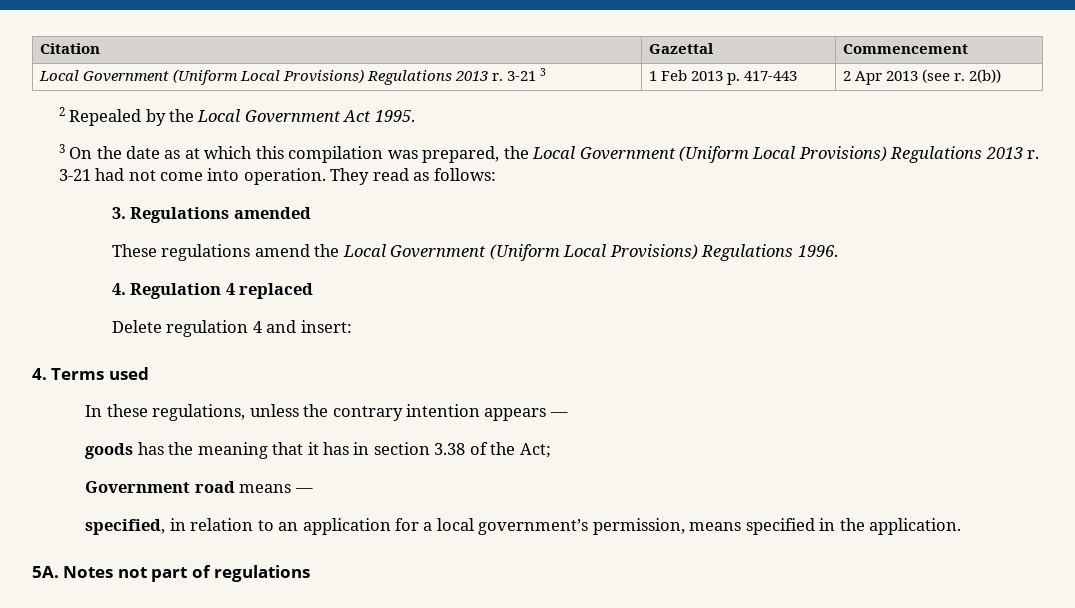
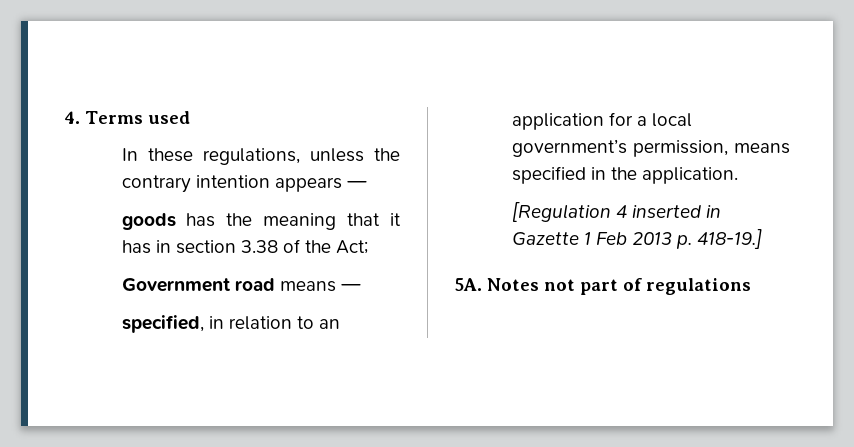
[39,43,100,54] [648,43,714,54] [842,44,968,54] [38,68,547,85] [648,70,798,85] [842,69,1002,85] [58,107,415,126] [58,144,1040,163] [58,168,496,185] [111,207,311,223] [111,244,838,261] [111,283,314,299] [111,320,352,337] Citation | Gazettal | Commencement // Local Government (Uniform Local Provisions) Regulations 2013 r. 3-21 3 | 1 Feb 2013 p. 417-443 | 2 Apr 2013 (see r. 2(b)) // 2 Repealed by the Local Government Act 1995. // 3 On the date as at which this compilation was prepared, the Local Government (Uniform Local Provisions) Regulations 2013 r. 3-21 had not come into operation. They read as follows: // 3. Regulations amended // These regulations amend the Local Government (Uniform Local Provisions) Regulations 1996. // 4. Regulation 4 replaced // Delete regulation 4 and insert: // -> (64, 117) none
(962, 526) none -> [511,202,721,222] [511,229,763,249] // [Regulation 4 inserted in Gazette 1 Feb 2013 p. 418-19.]

